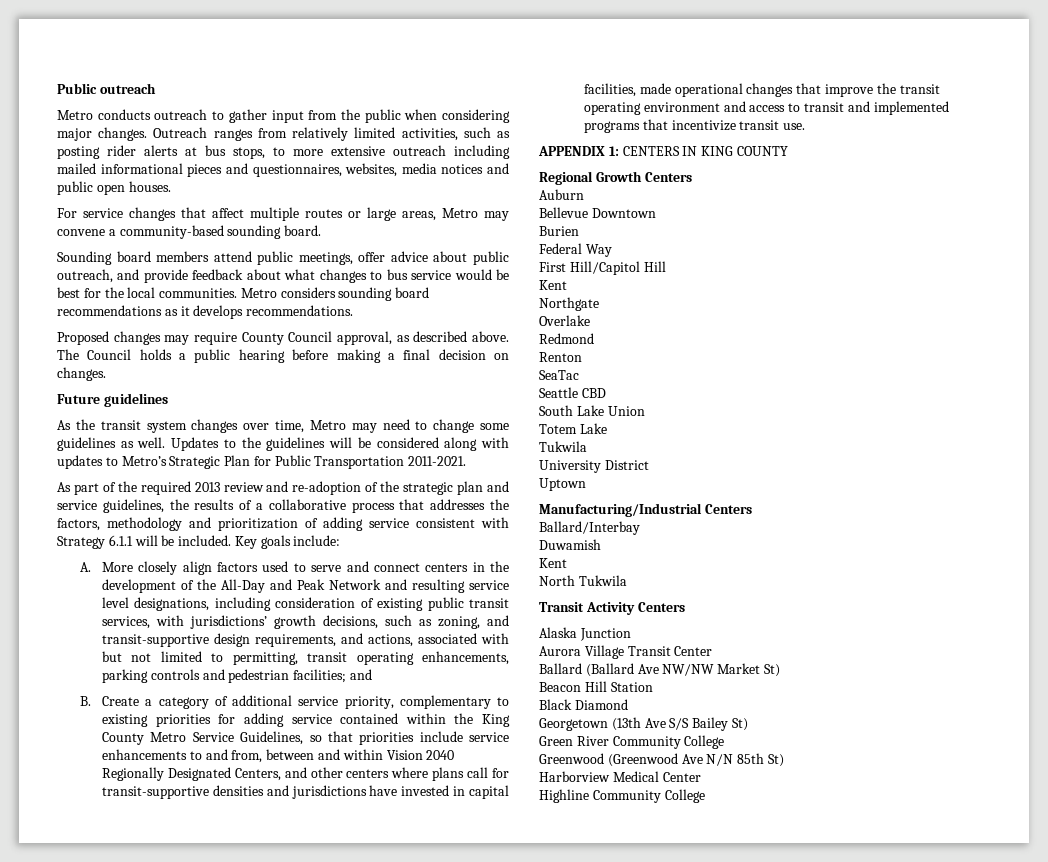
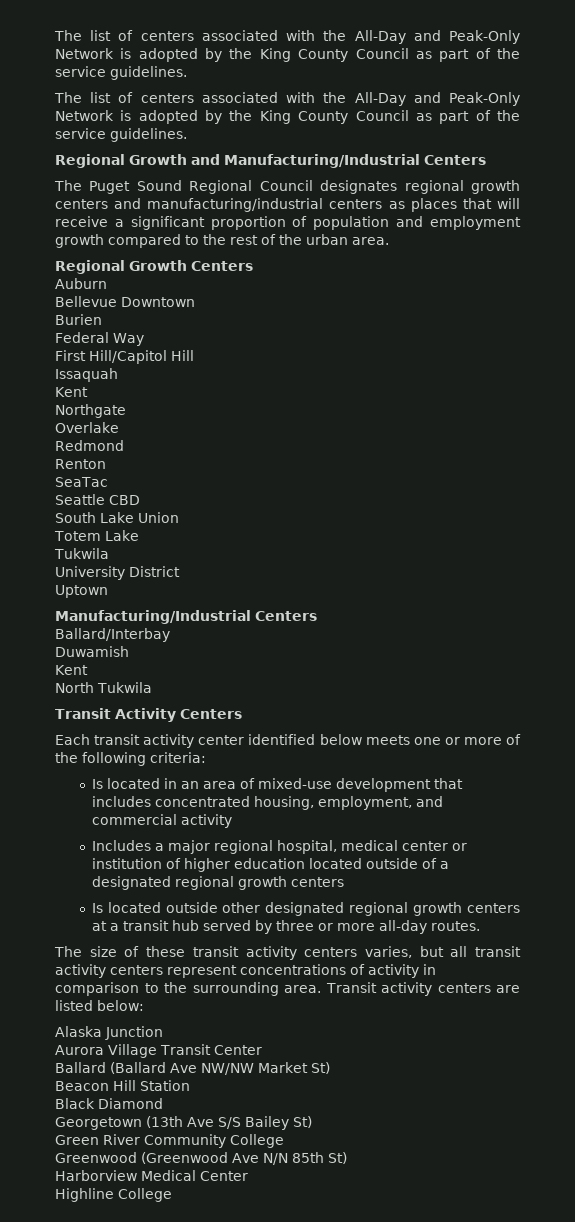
[57,83,156,94] [57,109,510,123] [57,127,511,141] [57,145,510,159] [57,163,509,177] [57,181,171,195] [57,207,509,221] [57,225,322,239] [57,251,509,265] [57,269,509,283] [57,287,430,301] [57,305,354,319] [57,331,510,345] [57,349,510,363] [57,367,106,381] [57,393,168,407] [57,419,509,433] [57,437,510,451] [57,455,467,469] [57,481,509,495] [57,499,510,513] [57,517,509,531] [57,535,341,549] [79,561,509,575] [102,579,510,593] [102,597,509,611] [102,615,509,629] [102,633,509,647] [102,651,509,665] [102,669,372,683] [79,695,509,709] [102,713,510,727] [102,731,509,745] [102,749,455,763] [102,767,509,781] [102,785,509,799] [584,83,940,97] [584,101,949,115] [584,119,806,133] [538,146,788,156] Public outreach // Metro conducts outreach to gather input from the public when considering major changes. Outreach ranges from relatively limited activities, such as posting rider alerts at bus stops, to more extensive outreach including mailed informational pieces and questionnaires, websites, media notices and public open houses. // For service changes that affect multiple routes or large areas, Metro may convene a community-based sounding board. // Sounding board members attend public meetings, offer advice about public outreach, and provide feedback about what changes to bus service would be best for the local communities. Metro considers sounding board recommendations as it develops recommendations. // Proposed changes may require County Council approval, as described above. The Council holds a public hearing before making a final decision on changes. // Future guidelines // As the transit system changes over time, Metro may need to change some guidelines as well. Updates to the guidelines will be considered along with updates to Metro’s Strategic Plan for Public Transportation 2011-2021. // As part of the required 2013 review and re-adoption of the strategic plan and service guidelines, the results of a collaborative process that addresses the factors, methodology and prioritization of adding service consistent with Strategy 6.1.1 will be included. Key goals include: // A. More closely align factors used to serve and connect centers in the development of the All-Day and Peak Network and resulting service level designations, including consideration of existing public transit services, with jurisdictions’ growth decisions, such as zoning, and transit-supportive design requirements, and actions, associated with but not limited to permitting, transit operating enhancements, parking controls and pedestrian facilities; and // B. Create a category of additional service priority, complementary to existing priorities for adding service contained within the King County Metro Service Guidelines, so that priorities include service enhancements to and from, between and within Vision 2040 Regionally Designated Centers, and other centers where plans call for transit-supportive densities and jurisdictions have invested in capital facilities, made operational changes that improve the transit operating environment and access to transit and implemented programs that incentivize transit use. // APPENDIX 1: CENTERS IN KING COUNTY -> [54,30,520,44] [55,48,521,62] [55,66,187,80] [54,92,520,106] [55,110,521,124] [55,128,187,142] [55,154,486,168] [54,180,520,194] [55,198,521,212] [55,216,521,230] [55,234,389,248] The list of centers associated with the All-Day and Peak-Only Network is adopted by the King County Council as part of the service guidelines. // The list of centers associated with the All-Day and Peak-Only Network is adopted by the King County Council as part of the service guidelines. // Regional Growth and Manufacturing/Industrial Centers // The Puget Sound Regional Council designates regional growth centers and manufacturing/industrial centers as places that will receive a significant proportion of population and employment growth compared to the rest of the urban area.
(666, 266) none -> [55,368,118,382] // Issaquah
(685, 607) none -> [55,734,522,748] [55,752,206,766] [91,778,463,792] [91,796,443,810] [91,814,232,828] [91,840,467,854] [91,858,449,872] [91,876,344,890] [91,902,520,916] [91,920,480,934] [54,946,521,960] [55,964,436,978] [55,982,520,996] [55,1000,144,1011] // Each transit activity center identified below meets one or more of the following criteria: // Is located in an area of mixed-use development that includes concentrated housing, employment, and commercial activity // Includes a major regional hospital, medical center or institution of higher education located outside of a designated regional growth centers // Is located outside other designated regional growth centers at a transit hub served by three or more all-day routes. // The size of these transit activity centers varies, but all transit activity centers represent concentrations of activity in comparison to the surrounding area. Transit activity centers are listed below:
[592,790,661,803] Community -> (114, 1195) none

